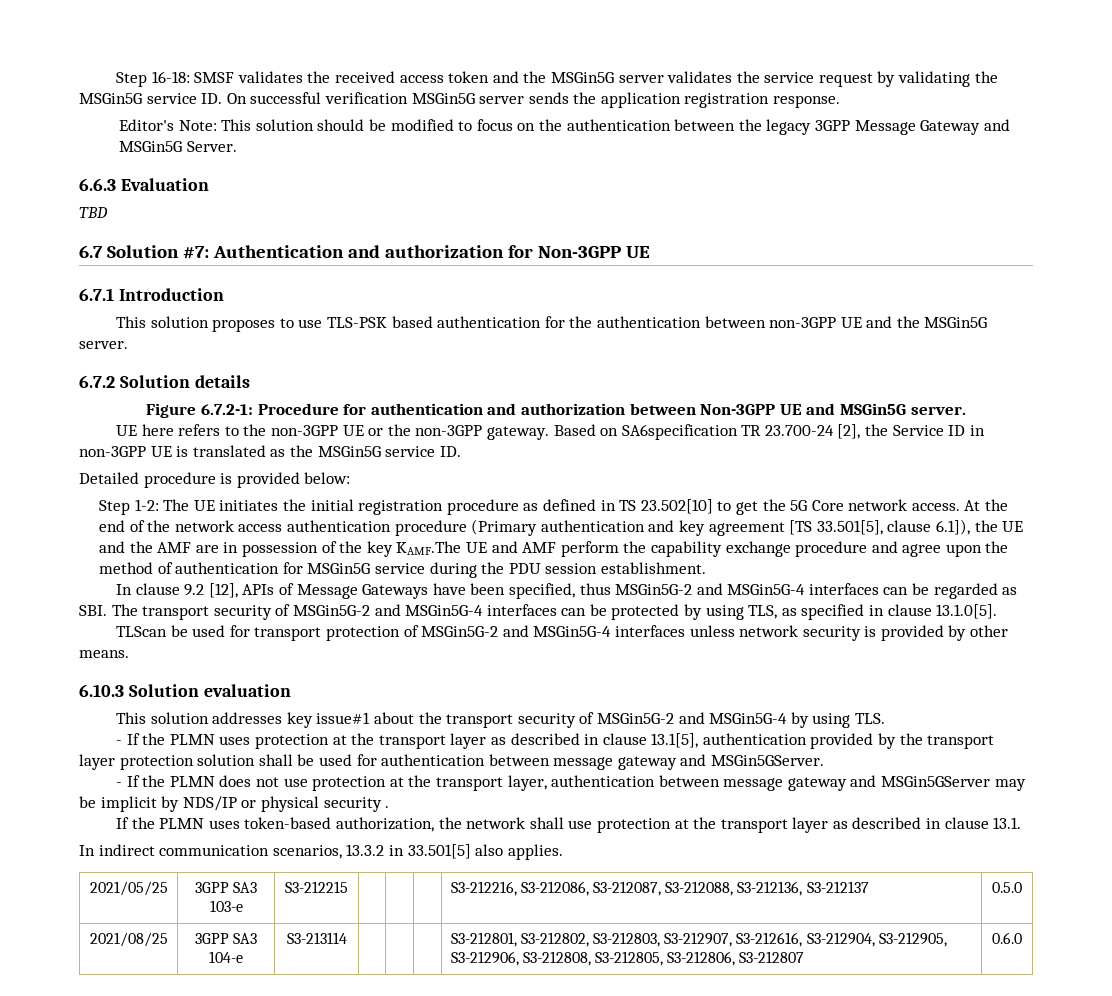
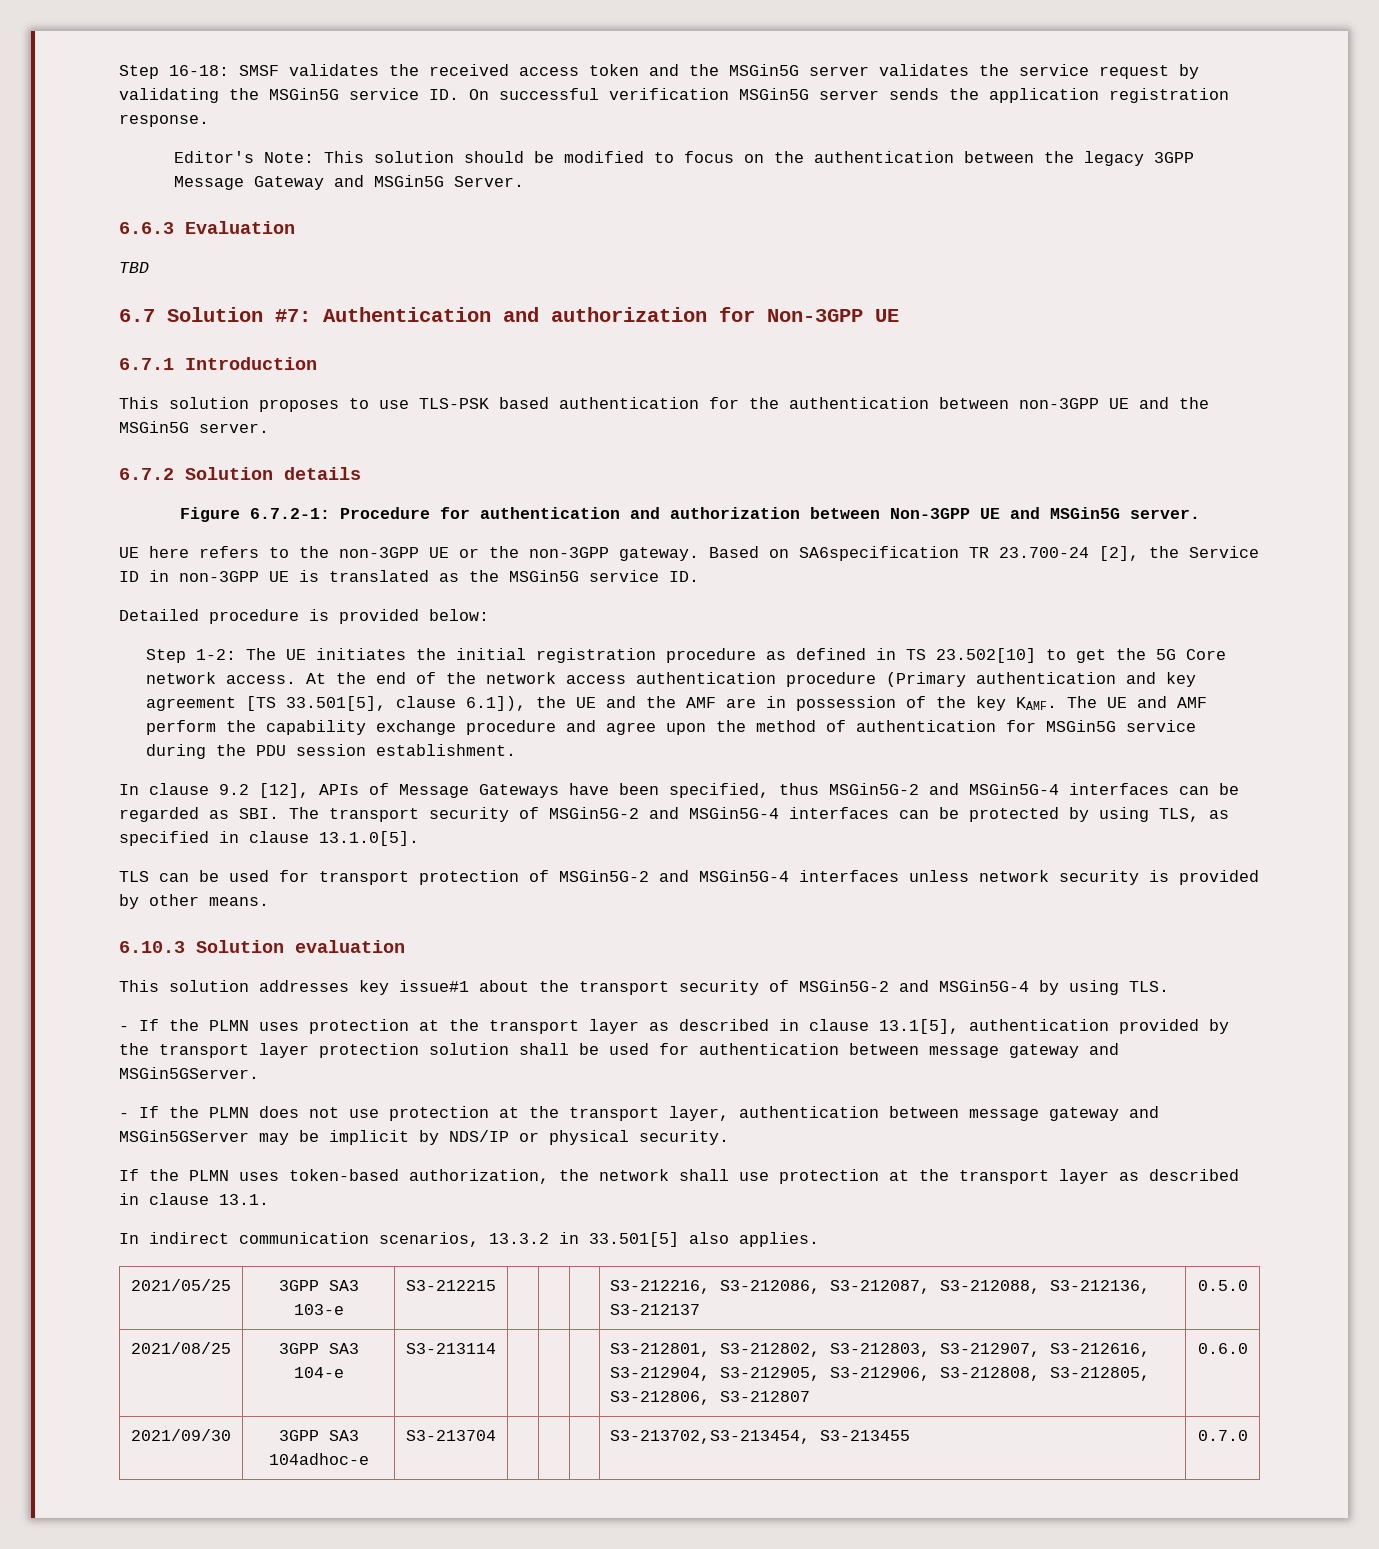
[396,541,462,555] KAMF.The -> [1016,696,1098,710] KAMF. The
[116,626,168,637] TLScan -> [119,871,189,882] TLS can
[323,797,390,812] security . -> [639,1130,729,1145] security.
(1022, 938) none -> [131,1429,231,1441] [278,1430,359,1441] [268,1453,369,1465] [406,1430,496,1441] [610,1430,911,1444] [1197,1430,1248,1441] // 2021/09/30 | 3GPP SA3 104adhoc-e | S3-213704 | | | | S3-213702,S3-213454, S3-213455 | 0.7.0

